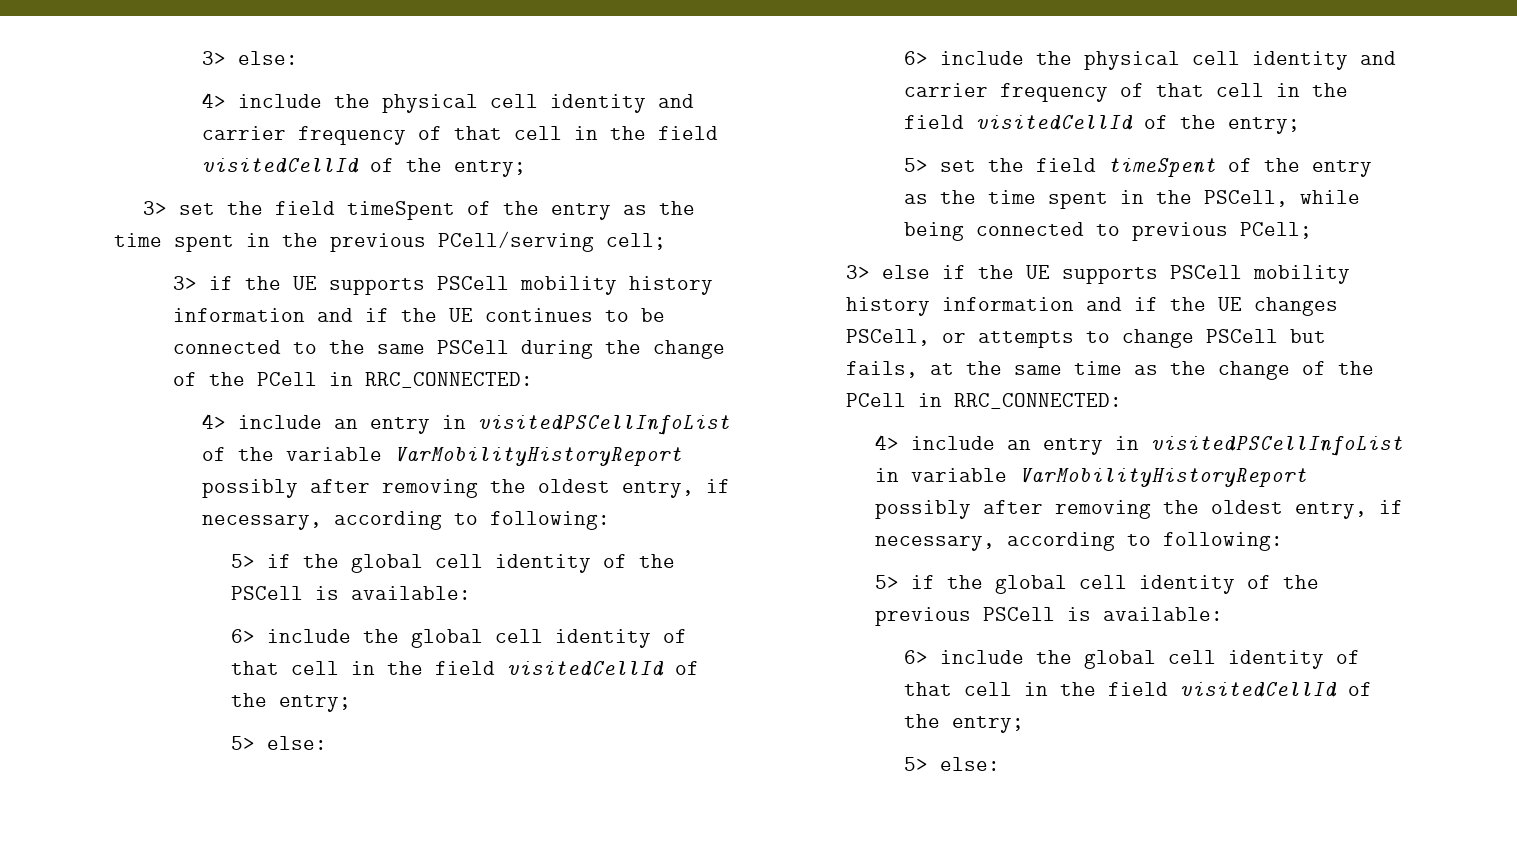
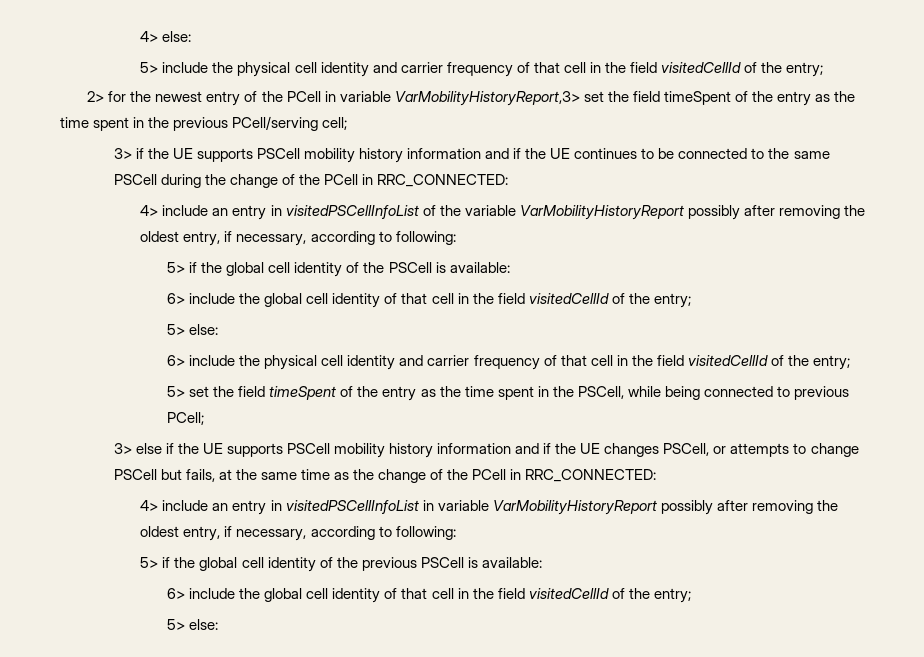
[201,51,298,65] [201,93,226,108] 3> else: // 4> -> [140,31,192,42] [140,62,159,73] 4> else: // 5>
[143,201,168,215] 3> -> [87,91,580,106] 2> for the newest entry of the PCell in variable VarMobilityHistoryReport,3>

